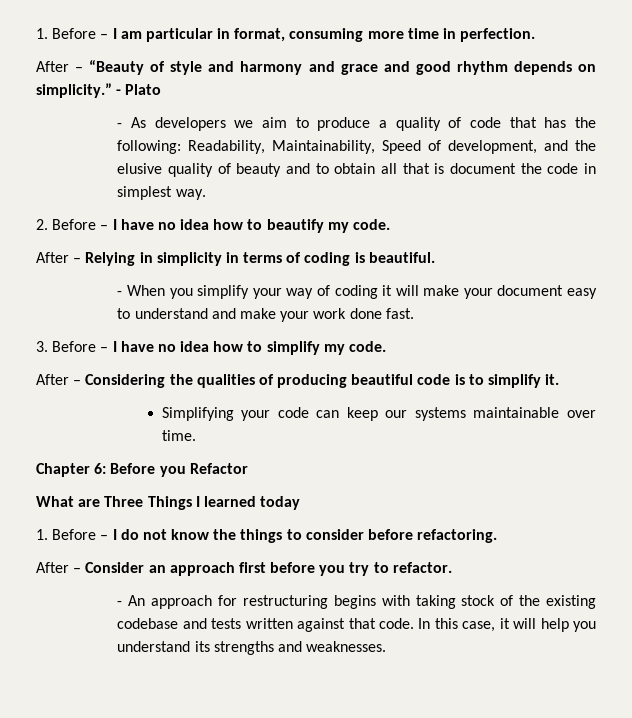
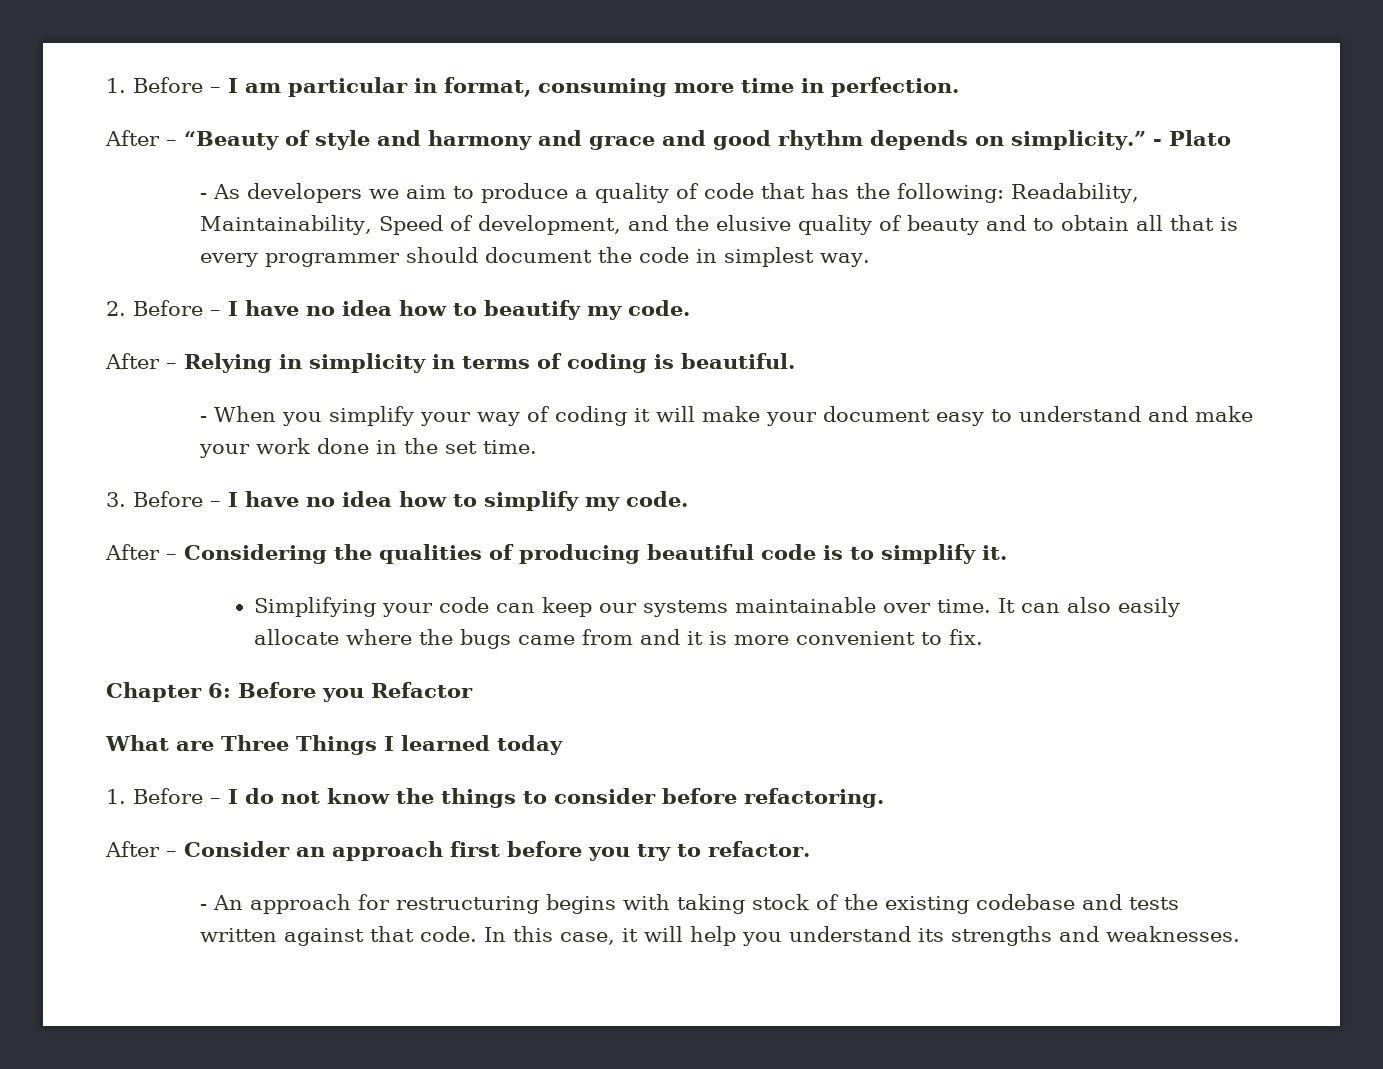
(445, 168) none -> [200,247,479,267] every programmer should
[385,308,414,319] fast. -> [376,438,538,454] in the set time.
(196, 435) none -> [998,597,1181,617] [254,629,984,649] It can also easily allocate where the bugs came from and it is more convenient to fix.

